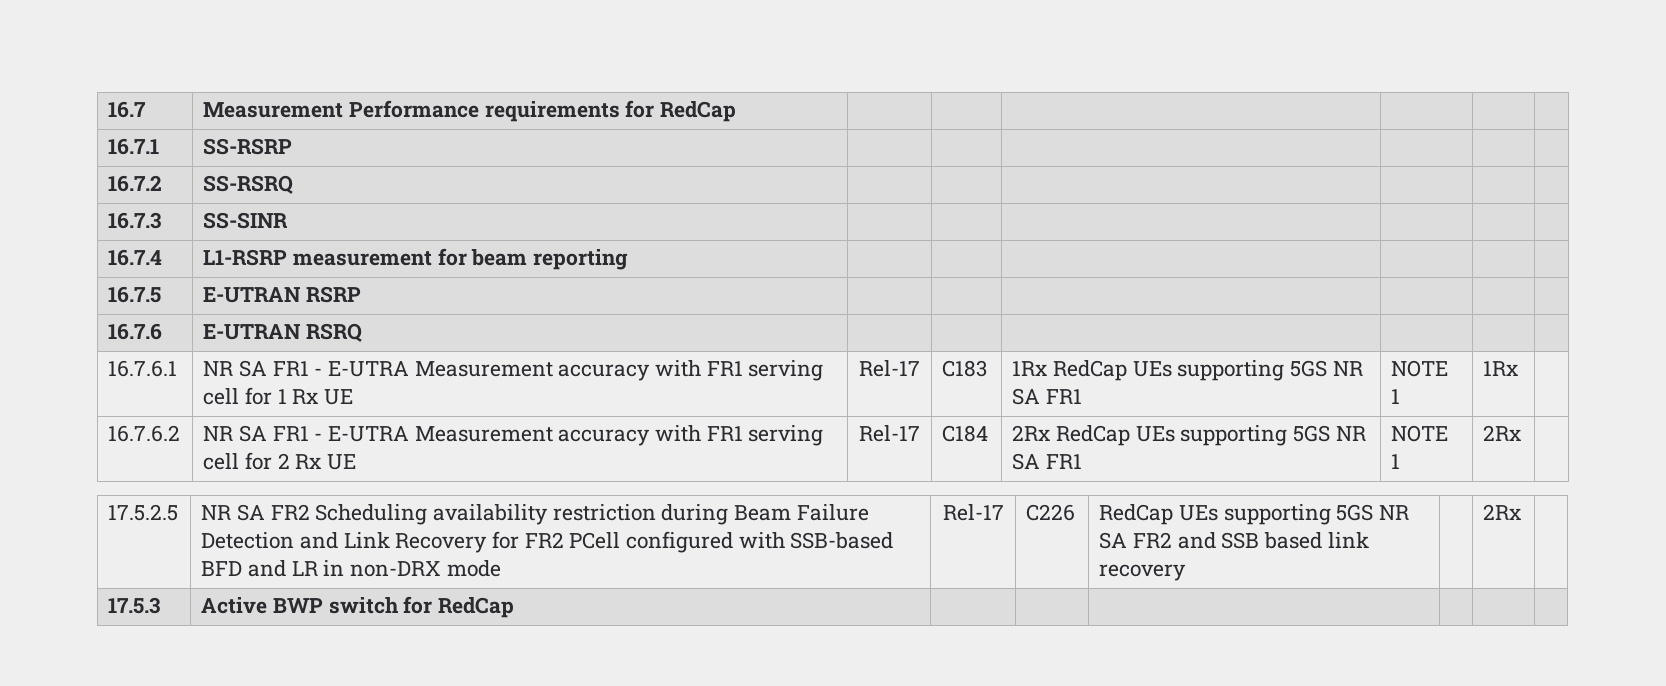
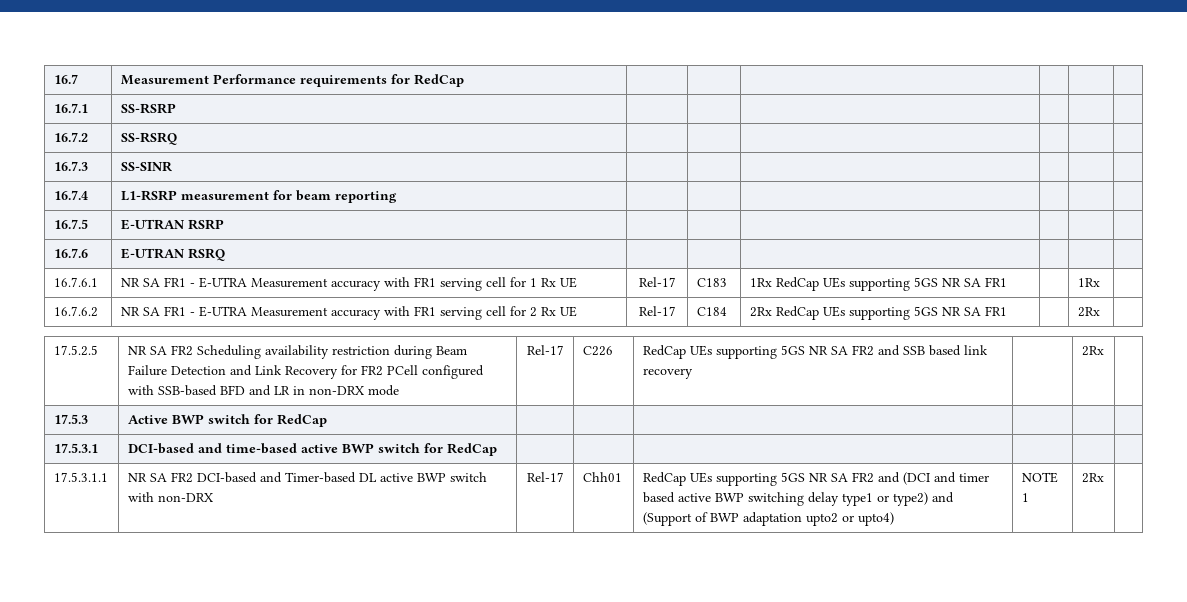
[1391,360,1449,377] [1391,389,1401,404] NOTE 1 -> (1007, 282) none
[1391,425,1449,442] [1391,454,1401,469] NOTE 1 -> (1007, 311) none
(515, 607) none -> [53,443,98,453] [127,443,497,456] [53,472,108,482] [127,472,487,483] [127,492,214,502] [526,472,564,482] [582,472,622,482] [642,472,989,486] [642,492,954,506] [642,512,894,526] [1021,472,1058,483] [1021,493,1029,502] [1081,473,1104,483] // 17.5.3.1 | DCI-based and time-based active BWP switch for RedCap | | | | | | // 17.5.3.1.1 | NR SA FR2 DCI-based and Timer-based DL active BWP switch with non-DRX | Rel-17 | Chh01 | RedCap UEs supporting 5GS NR SA FR2 and (DCI and timer based active BWP switching delay type1 or type2) and (Support of BWP adaptation upto2 or upto4) | NOTE 1 | 2Rx |

